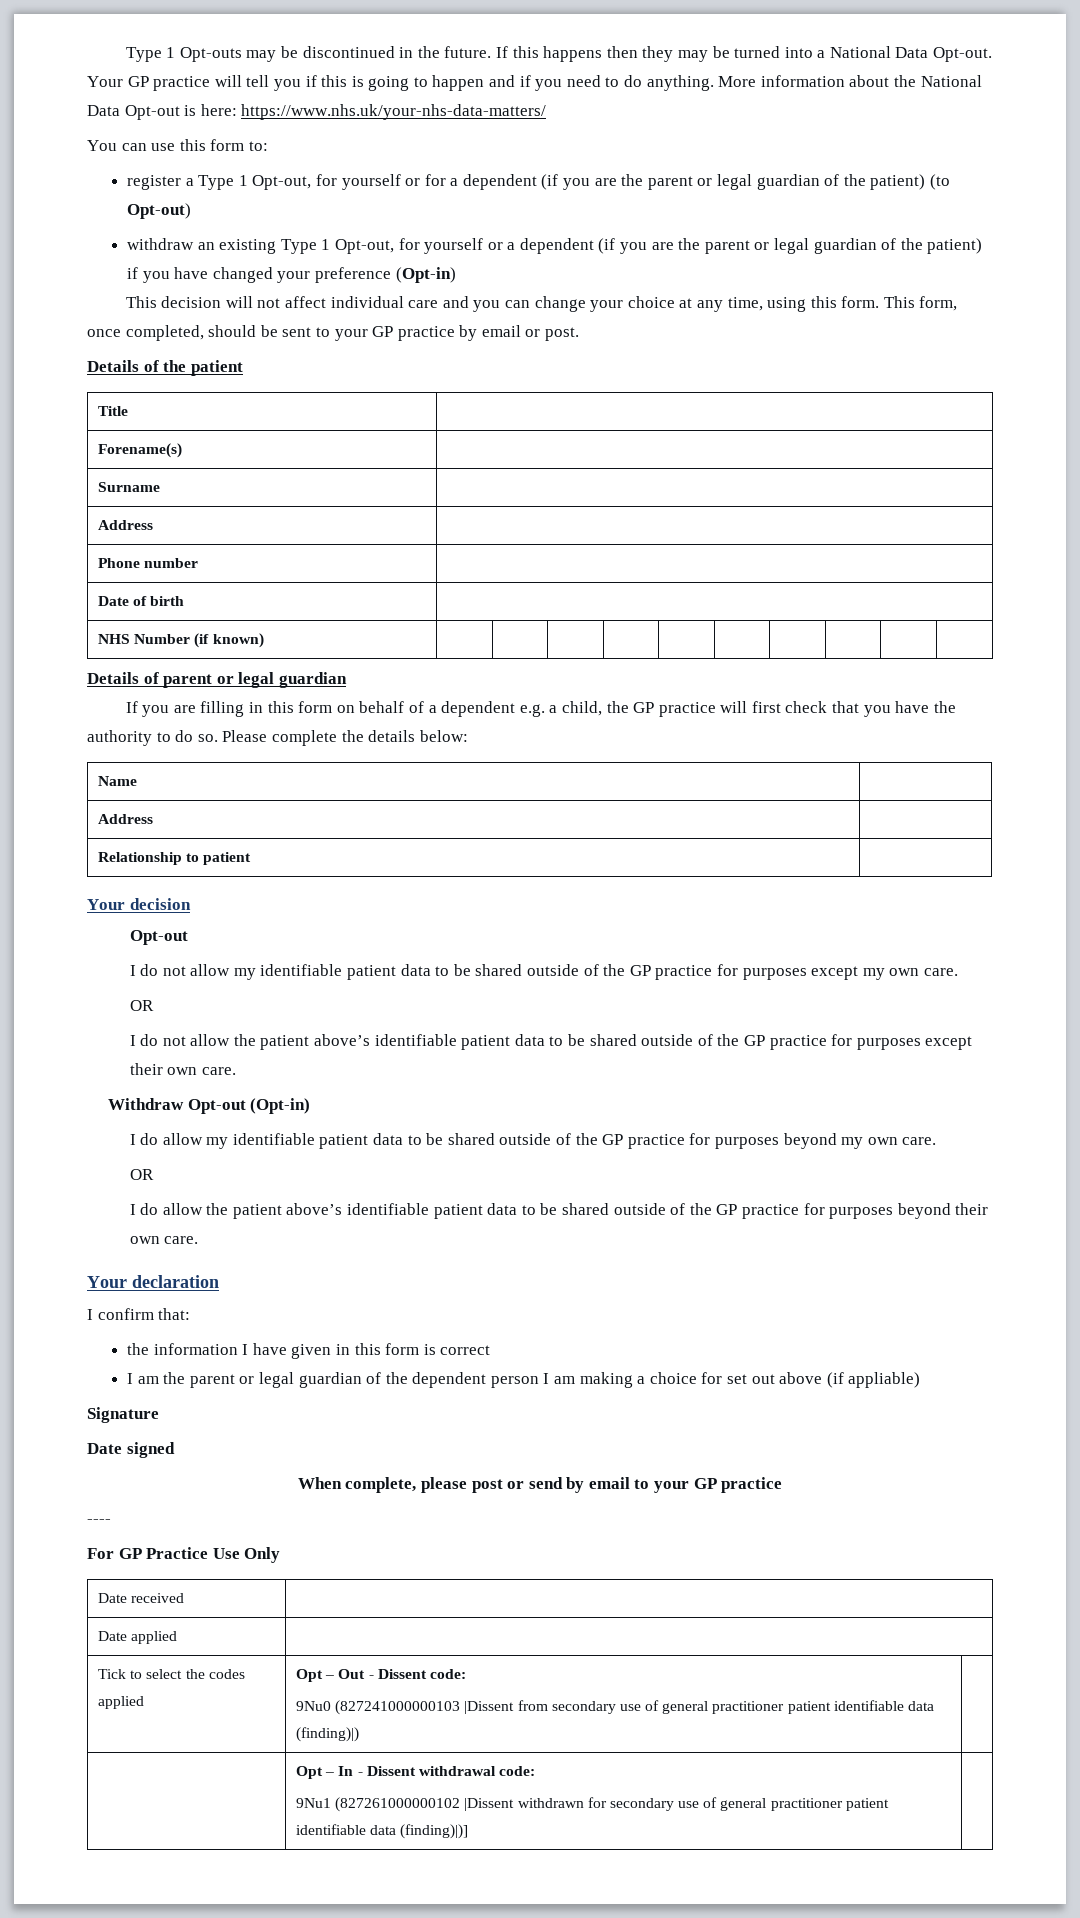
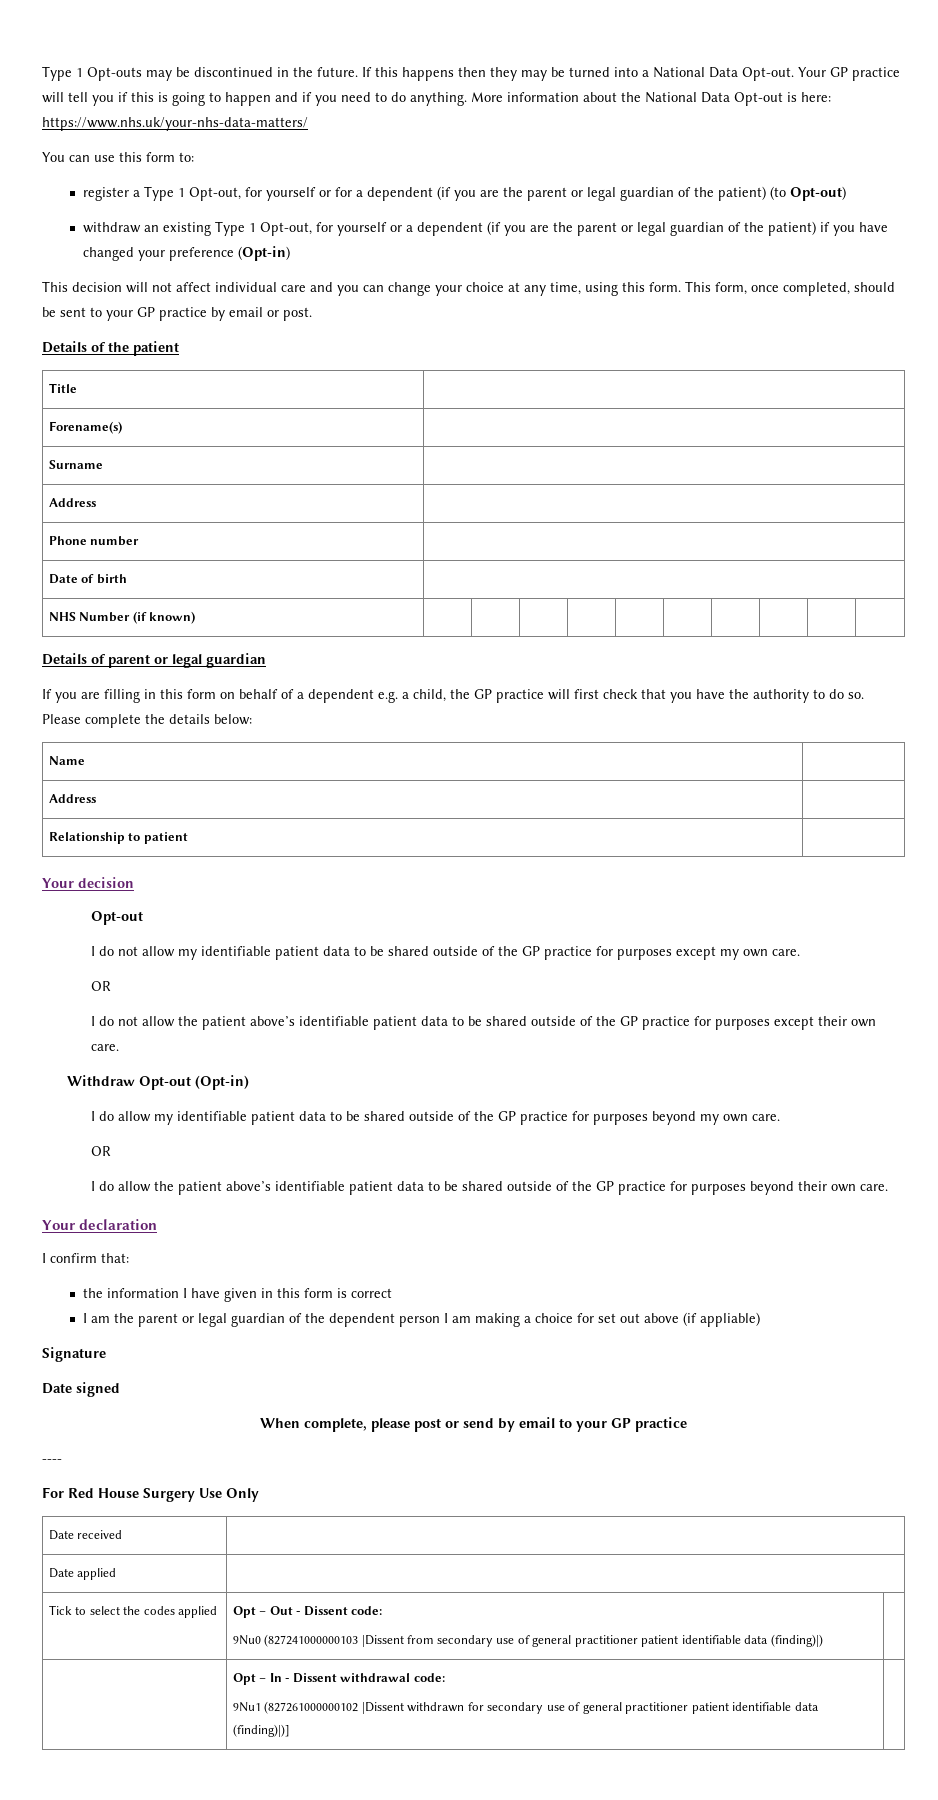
[118,1547,209,1559] GP Practice -> [68,1488,195,1502] Red House Surgery

